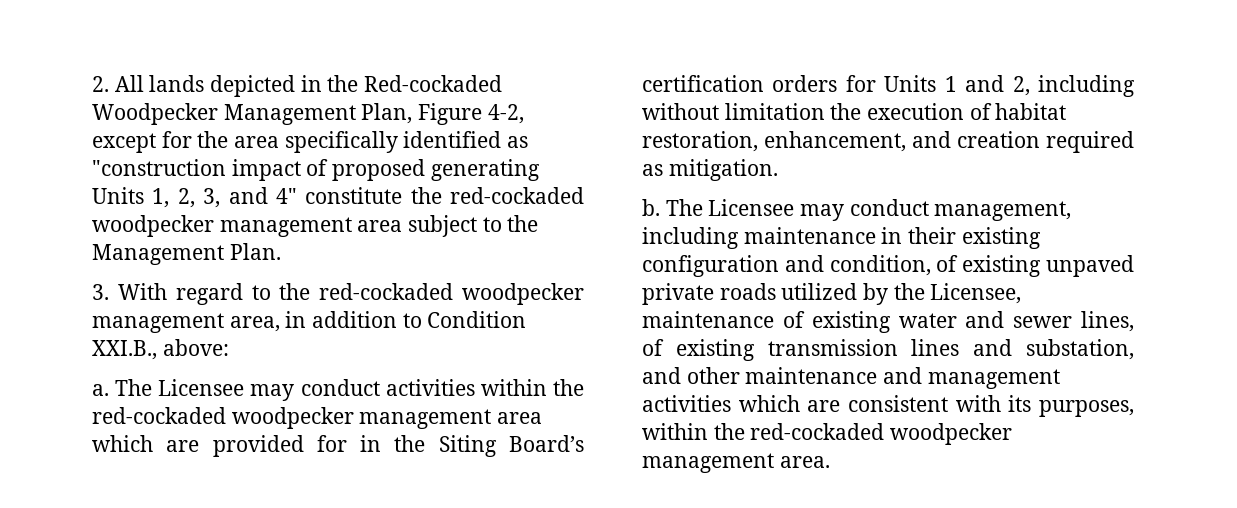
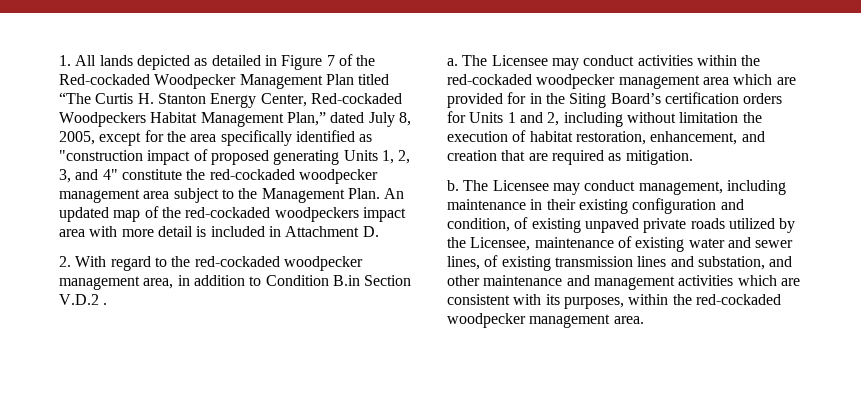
[92,76,109,92] 2. -> [59,55,71,66] 1.
[300,75,503,92] [92,103,524,125] in the Red-cockaded Woodpecker Management Plan, Figure 4-2, -> [194,54,376,70] [59,74,390,89] [59,92,402,108] [59,112,411,127] [59,131,95,145] as detailed in Figure 7 of the Red-cockaded Woodpecker Management Plan titled “The Curtis H. Stanton Energy Center, Red-cockaded Woodpeckers Habitat Management Plan,” dated July 8, 2005,
[92,284,109,300] // 3. -> [384,188,405,199] [59,206,406,222] [59,226,379,237] [59,256,71,267] An updated map of the red-cockaded woodpeckers impact area with more detail is included in Attachment D. // 2.
[92,339,229,360] XXI.B., above: -> [332,275,412,286] [59,294,108,305] B.in Section V.D.2 .
(1040, 139) none -> [501,150,548,161] that are

